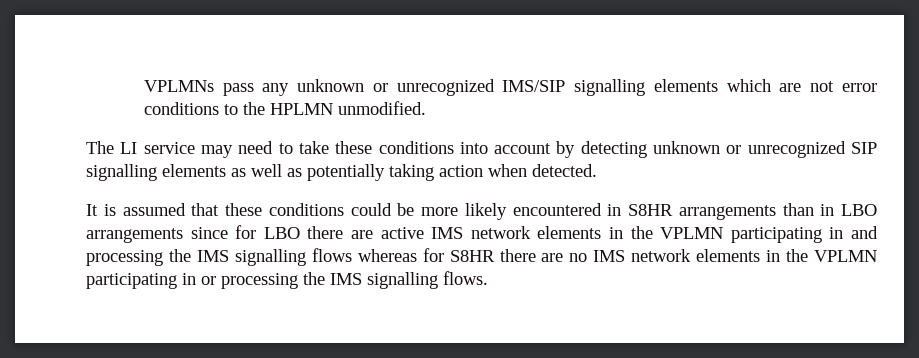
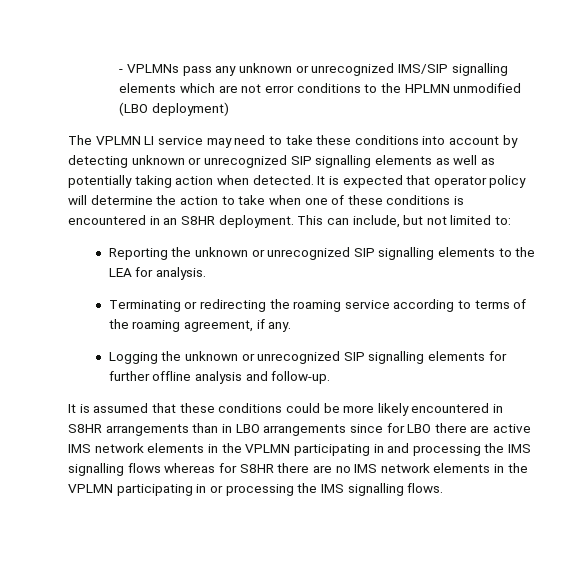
(143, 86) none -> [119,69,124,73] -
[337,101,426,115] unmodified. -> [453,83,522,93] [119,102,230,116] unmodified (LBO deployment)
(114, 147) none -> [95,136,141,145] VPLMN
(597, 170) none -> [317,175,527,188] [68,195,465,205] [68,215,512,228] [108,247,536,260] [108,267,206,280] [108,299,527,312] [108,319,292,332] [108,351,507,364] [108,371,331,384] It is expected that operator policy will determine the action to take when one of these conditions is encountered in an S8HR deployment. This can include, but not limited to: // Reporting the unknown or unrecognized SIP signalling elements to the LEA for analysis. // Terminating or redirecting the roaming service according to terms of the roaming agreement, if any. // Logging the unknown or unrecognized SIP signalling elements for further offline analysis and follow-up.

